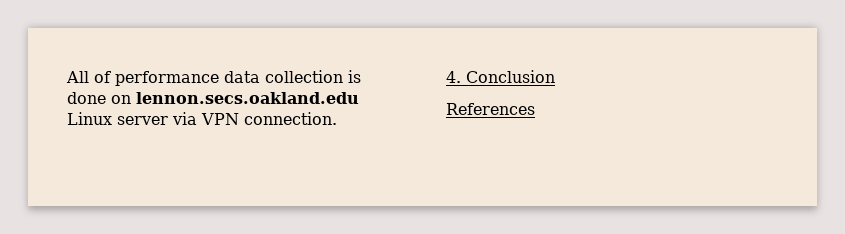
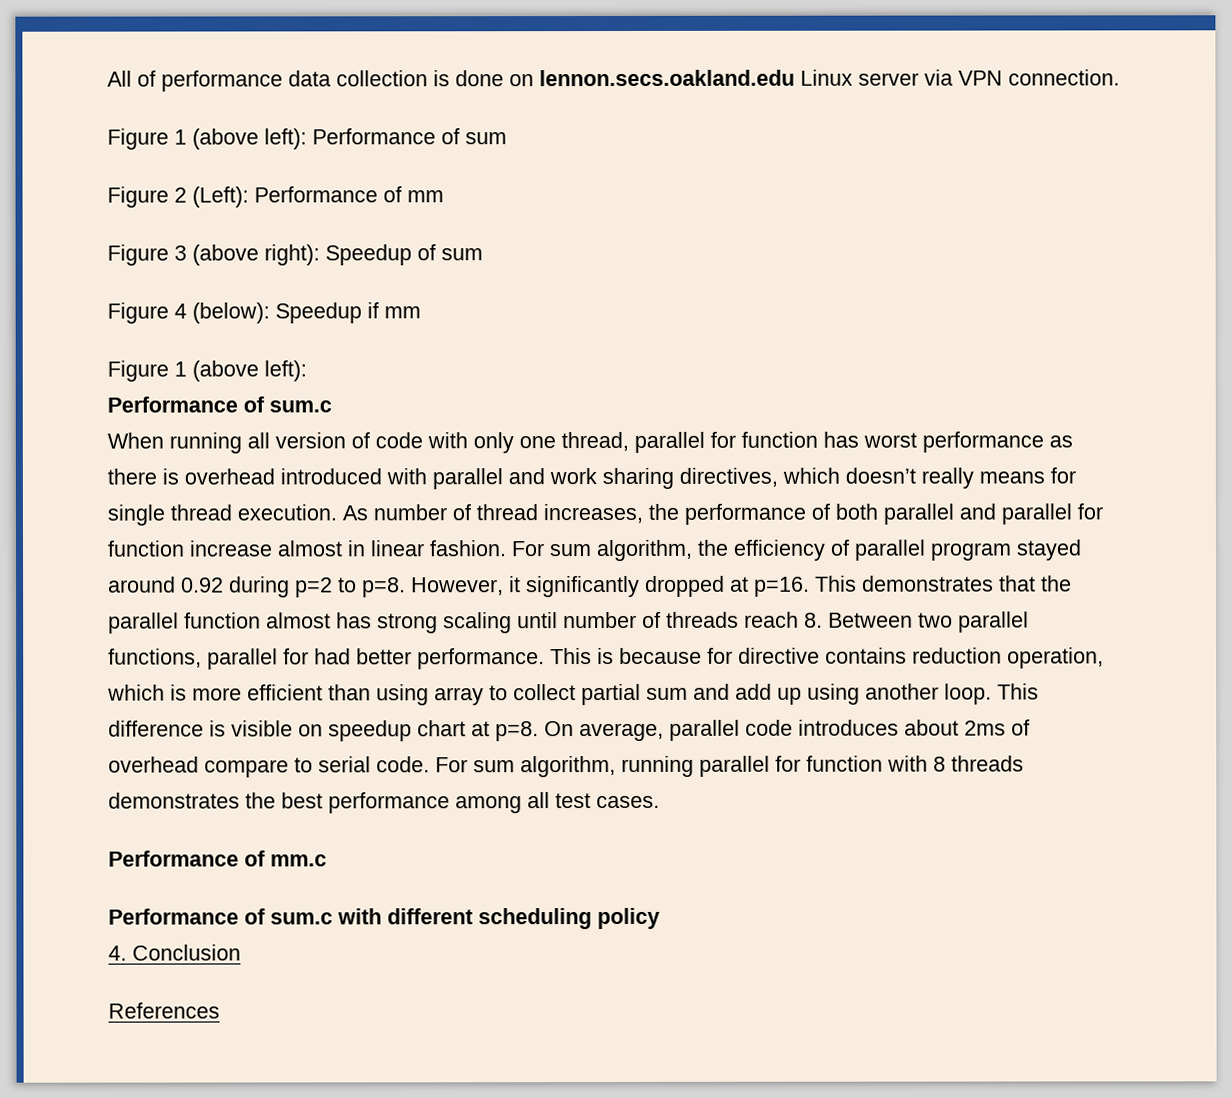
(337, 118) none -> [107,128,507,150] [107,186,444,208] [107,244,483,266] [107,302,421,324] [107,360,307,382] [107,396,332,413] [107,431,1073,454] [107,467,1076,490] [107,503,1103,526] [107,539,1082,562] [108,575,1072,598] [108,611,1029,634] [108,647,1104,670] [107,683,1039,706] [108,719,1030,742] [108,755,1024,778] [108,792,660,814] [108,850,327,867] [108,907,660,930] // Figure 1 (above left): Performance of sum // Figure 2 (Left): Performance of mm // Figure 3 (above right): Speedup of sum // Figure 4 (below): Speedup if mm // Figure 1 (above left): // Performance of sum.c // When running all version of code with only one thread, parallel for function has worst performance as there is overhead introduced with parallel and work sharing directives, which doesn’t really means for single thread execution. As number of thread increases, the performance of both parallel and parallel for function increase almost in linear fashion. For sum algorithm, the efficiency of parallel program stayed around 0.92 during p=2 to p=8. However, it significantly dropped at p=16. This demonstrates that the parallel function almost has strong scaling until number of threads reach 8. Between two parallel functions, parallel for had better performance. This is because for directive contains reduction operation, which is more efficient than using array to collect partial sum and add up using another loop. This difference is visible on speedup chart at p=8. On average, parallel code introduces about 2ms of overhead compare to serial code. For sum algorithm, running parallel for function with 8 threads demonstrates the best performance among all test cases. // Performance of mm.c // Performance of sum.c with different scheduling policy

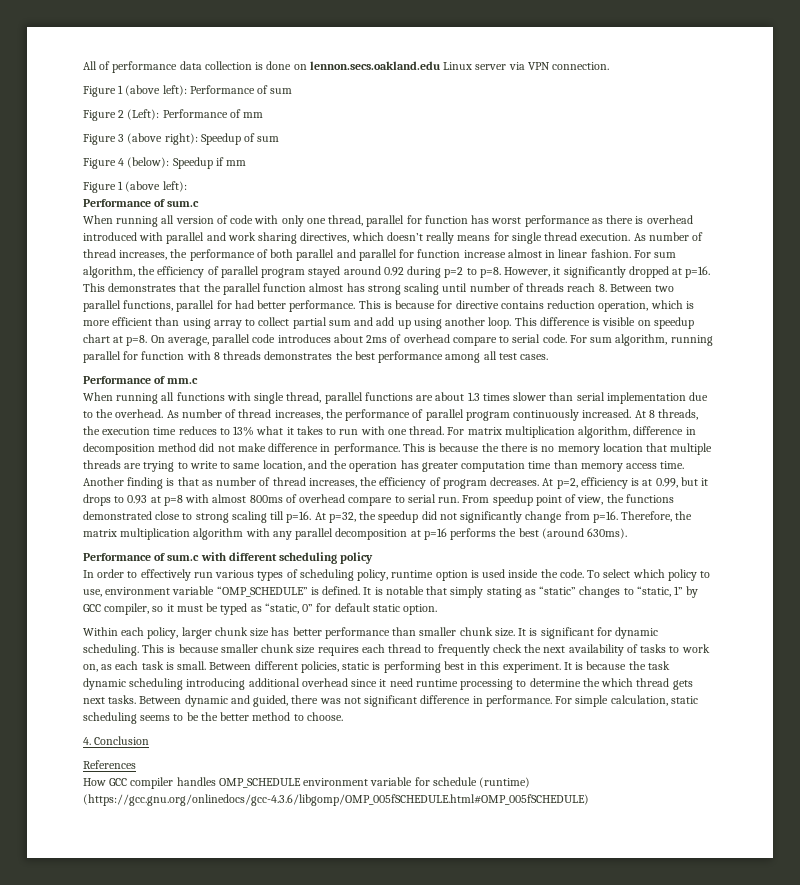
(327, 860) none -> [83,392,709,404] [83,409,699,421] [83,426,696,438] [83,443,713,455] [83,460,685,472] [83,477,709,489] [83,494,674,506] [83,511,693,523] [83,528,628,540] // When running all functions with single thread, parallel functions are about 1.3 times slower than serial implementation due to the overhead. As number of thread increases, the performance of parallel program continuously increased. At 8 threads, the execution time reduces to 13% what it takes to run with one thread. For matrix multiplication algorithm, difference in decomposition method did not make difference in performance. This is because the there is no memory location that multiple threads are trying to write to same location, and the operation has greater computation time than memory access time. Another finding is that as number of thread increases, the efficiency of program decreases. At p=2, efficiency is at 0.99, but it drops to 0.93 at p=8 with almost 800ms of overhead compare to serial run. From speedup point of view, the functions demonstrated close to strong scaling till p=16. At p=32, the speedup did not significantly change from p=16. Therefore, the matrix multiplication algorithm with any parallel decomposition at p=16 performs the best (around 630ms).
[108,944,241,961] [108,1002,220,1019] 4. Conclusion // References -> [83,569,711,581] [83,586,699,598] [83,603,438,615] [83,627,659,639] [83,644,710,656] [83,661,670,673] [83,678,693,690] [83,695,698,707] [83,712,343,724] [83,736,150,745] [83,760,136,769] [83,777,531,789] [83,794,589,806] In order to effectively run various types of scheduling policy, runtime option is used inside the code. To select which policy to use, environment variable “OMP_SCHEDULE” is defined. It is notable that simply stating as “static” changes to “static, 1” by GCC compiler, so it must be typed as “static, 0” for default static option. // Within each policy, larger chunk size has better performance than smaller chunk size. It is significant for dynamic scheduling. This is because smaller chunk size requires each thread to frequently check the next availability of tasks to work on, as each task is small. Between different policies, static is performing best in this experiment. It is because the task dynamic scheduling introducing additional overhead since it need runtime processing to determine the which thread gets next tasks. Between dynamic and guided, there was not significant difference in performance. For simple calculation, static scheduling seems to be the better method to choose. // 4. Conclusion // References // How GCC compiler handles OMP_SCHEDULE environment variable for schedule (runtime) (https://gcc.gnu.org/onlinedocs/gcc-4.3.6/libgomp/OMP_005fSCHEDULE.html#OMP_005fSCHEDULE)

